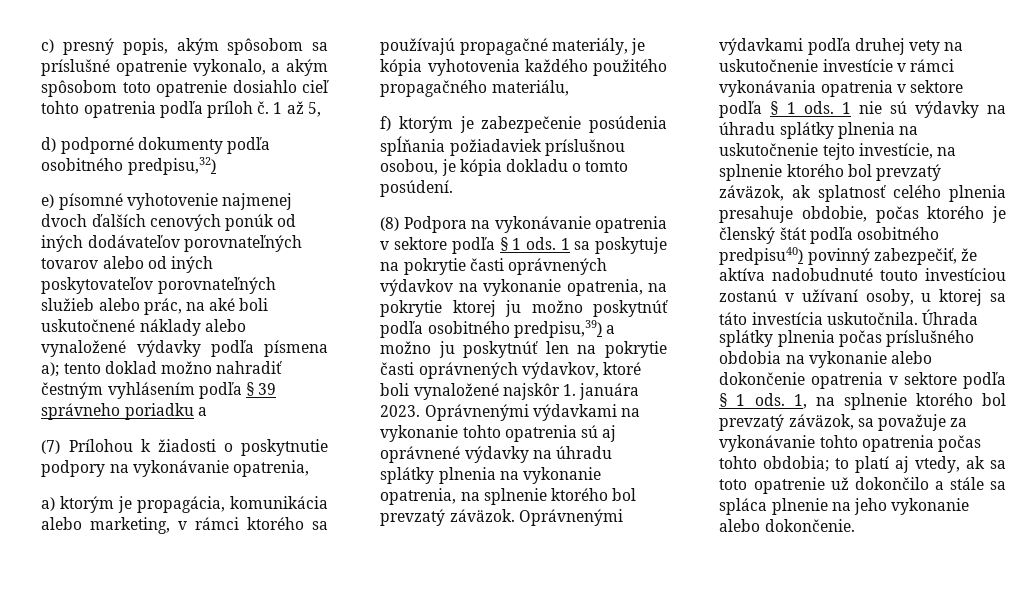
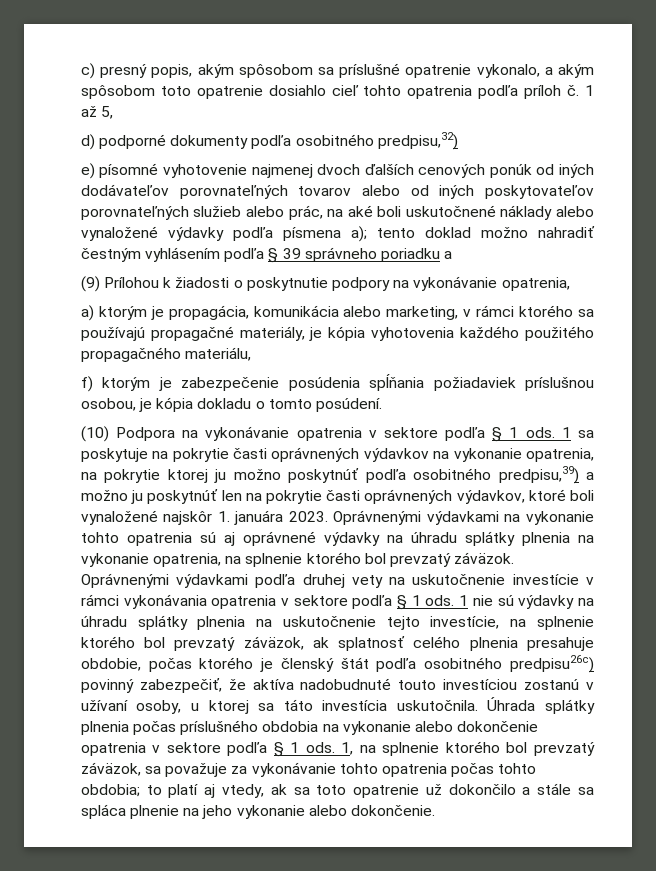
[41,440,61,454] (7) -> [80,276,100,292] (9)
[380,217,400,231] (8) -> [80,426,109,442] (10)
[719,247,804,265] predpisu40) -> [510,655,594,673] predpisu26c)

